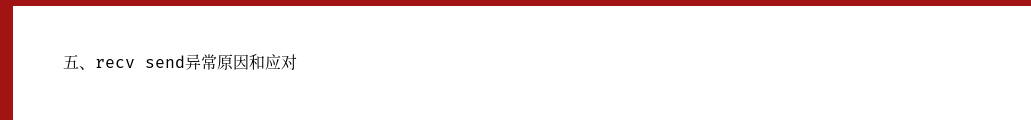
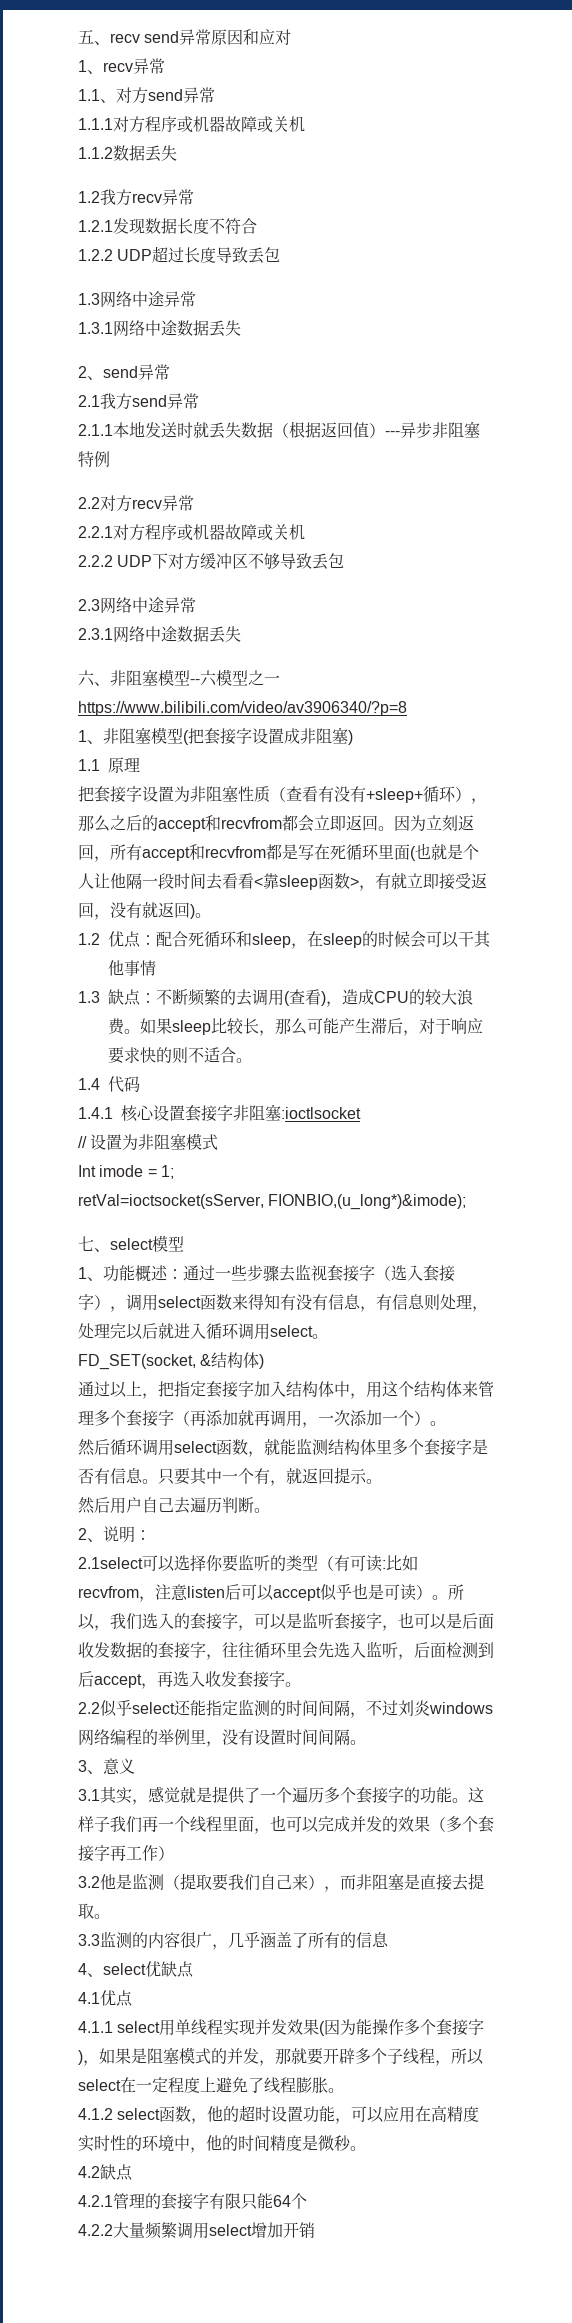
(297, 62) none -> [78,58,165,74] [78,87,215,104] [78,116,305,133] [78,145,177,162] [78,189,194,206] [78,218,257,234] [78,246,281,264] [78,291,196,308] [78,320,241,337] [78,364,170,380] [78,393,199,410] [78,421,480,439] [78,451,110,468] [78,495,194,512] [78,524,305,541] [78,553,345,570] [78,597,196,614] [78,626,241,643] [78,669,280,686] [78,701,407,716] [78,727,353,745] [78,757,140,773] [78,785,487,804] [78,815,474,832] [78,843,479,862] [78,873,487,891] [78,902,211,920] [78,931,491,949] [108,960,156,976] [78,989,473,1007] [108,1018,483,1036] [108,1047,252,1064] [78,1076,140,1093] [78,1104,361,1122] [78,1133,219,1150] [78,1165,174,1179] [78,1194,467,1210] [78,1235,184,1252] [78,1264,455,1282] [78,1294,488,1312] [78,1323,328,1340] [78,1352,265,1370] [78,1381,494,1399] [78,1410,446,1428] [78,1438,488,1457] [78,1467,382,1486] [78,1497,270,1514] [78,1526,151,1543] [78,1554,418,1572] [78,1583,464,1602] [78,1612,494,1631] [78,1641,494,1660] [78,1671,301,1689] [78,1699,493,1718] [78,1729,366,1747] [78,1758,135,1775] [78,1786,484,1805] [78,1815,494,1834] [78,1845,174,1862] [78,1873,484,1892] [78,1903,110,1919] [78,1931,389,1950] [78,1961,194,1978] [78,1990,133,2007] [78,2019,485,2036] [78,2047,484,2066] [78,2077,344,2094] [78,2105,480,2124] [78,2135,366,2153] [78,2164,133,2181] [78,2193,307,2210] [78,2222,315,2239] // 1、recv异常 // 1.1、对方send异常 // 1.1.1对方程序或机器故障或关机 // 1.1.2数据丢失 // 1.2我方recv异常 // 1.2.1发现数据长度不符合 // 1.2.2 UDP超过长度导致丢包 // 1.3网络中途异常 // 1.3.1网络中途数据丢失 // 2、send异常 // 2.1我方send异常 // 2.1.1本地发送时就丢失数据（根据返回值）---异步非阻塞特例 // 2.2对方recv异常 // 2.2.1对方程序或机器故障或关机 // 2.2.2 UDP下对方缓冲区不够导致丢包 // 2.3网络中途异常 // 2.3.1网络中途数据丢失 // 六、非阻塞模型--六模型之一https://www.bilibili.com/video/av3906340/?p=8 // 1、非阻塞模型(把套接字设置成非阻塞) // 1.1原理 // 把套接字设置为非阻塞性质（查看有没有+sleep+循环），那么之后的accept和recvfrom都会立即返回。因为立刻返回，所有accept和recvfrom都是写在死循环里面(也就是个人让他隔一段时间去看看<靠sleep函数>，有就立即接受返回，没有就返回)。 // 1.2优点：配合死循环和sleep，在sleep的时候会可以干其他事情 // 1.3缺点：不断频繁的去调用(查看)，造成CPU的较大浪费。如果sleep比较长，那么可能产生滞后，对于响应要求快的则不适合。 // 1.4代码 // 1.4.1核心设置套接字非阻塞:ioctlsocket // // 设置为非阻塞模式 // Int imode = 1; // retVal=ioctsocket(sServer, FIONBIO,(u_long*)&imode); // 七、select模型 // 1、功能概述：通过一些步骤去监视套接字（选入套接字），调用select函数来得知有没有信息，有信息则处理，处理完以后就进入循环调用select。 // FD_SET(socket, &结构体) // 通过以上，把指定套接字加入结构体中，用这个结构体来管理多个套接字（再添加就再调用，一次添加一个）。 // 然后循环调用select函数，就能监测结构体里多个套接字是否有信息。只要其中一个有，就返回提示。 // 然后用户自己去遍历判断。 // 2、说明： // 2.1select可以选择你要监听的类型（有可读:比如recvfrom，注意listen后可以accept似乎也是可读）。所以，我们选入的套接字，可以是监听套接字，也可以是后面收发数据的套接字，往往循环里会先选入监听，后面检测到后accept，再选入收发套接字。 // 2.2似乎select还能指定监测的时间间隔，不过刘炎windows网络编程的举例里，没有设置时间间隔。 // 3、意义 // 3.1其实，感觉就是提供了一个遍历多个套接字的功能。这样子我们再一个线程里面，也可以完成并发的效果（多个套接字再工作） // 3.2他是监测（提取要我们自己来），而非阻塞是直接去提取。 // 3.3监测的内容很广，几乎涵盖了所有的信息 // 4、select优缺点 // 4.1优点 // 4.1.1 select用单线程实现并发效果(因为能操作多个套接字)，如果是阻塞模式的并发，那就要开辟多个子线程，所以select在一定程度上避免了线程膨胀。 // 4.1.2 select函数，他的超时设置功能，可以应用在高精度实时性的环境中，他的时间精度是微秒。 // 4.2缺点 // 4.2.1管理的套接字有限只能64个 // 4.2.2大量频繁调用select增加开销

